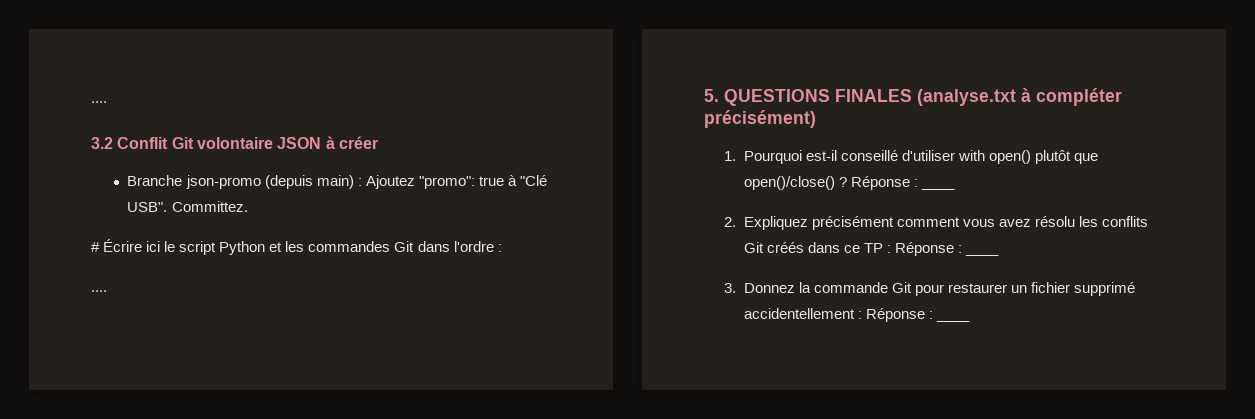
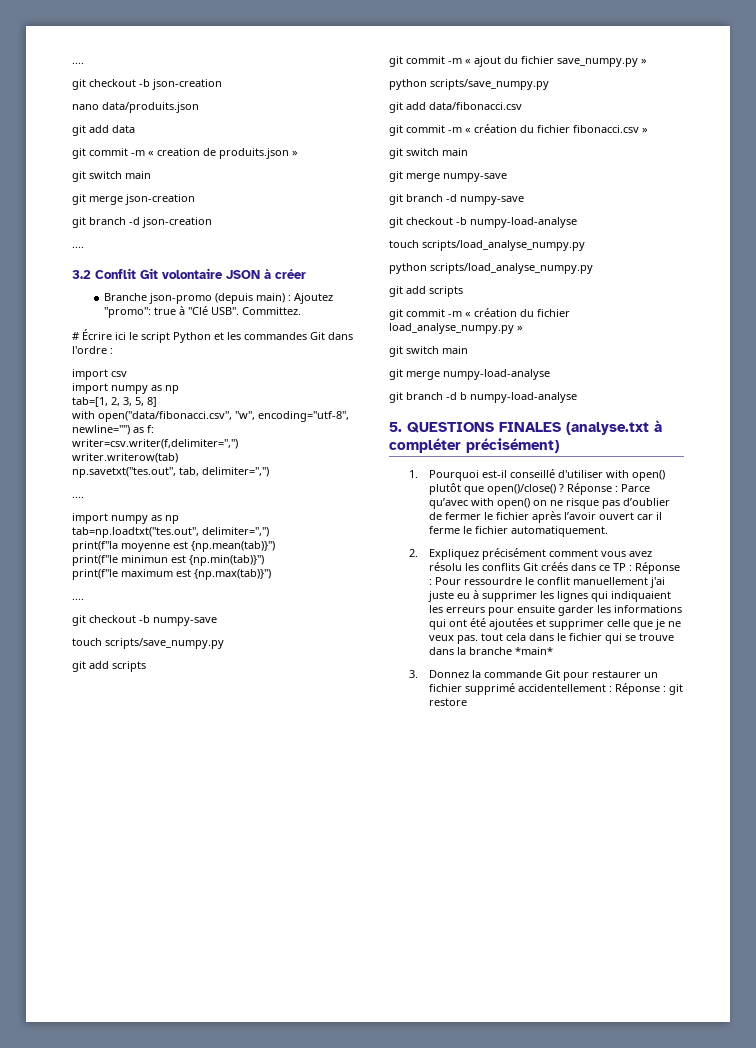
[91,101,107,103] .... -> [72,62,84,64] [72,79,222,90] [72,102,199,113] [72,125,135,136] [72,148,298,159] [72,171,151,182] [72,194,195,205] [72,217,212,228] [72,246,84,248] .... // git checkout -b json-creation // nano data/produits.json // git add data // git commit -m « creation de produits.json » // git switch main // git merge json-creation // git branch -d json-creation // ....
[91,290,107,292] .... -> [72,369,127,380] [72,383,179,394] [72,397,157,407] [72,411,349,422] [72,425,154,435] [72,439,238,449] [72,453,178,463] [72,467,269,478] [72,496,84,498] [72,513,179,524] [72,527,269,538] [72,541,275,552] [72,555,264,566] [72,569,271,580] [72,598,84,600] [72,615,217,626] [72,638,224,649] [72,661,146,672] [389,56,647,67] [389,79,549,90] [389,102,522,113] [389,124,648,136] [389,148,468,159] [389,171,507,182] [389,194,524,205] [389,217,577,228] [389,240,585,251] [389,263,593,274] [389,286,463,297] [389,308,570,320] [389,323,523,334] [389,346,468,357] [389,369,550,380] [389,392,577,403] import csv // import numpy as np // tab=[1, 2, 3, 5, 8] // with open("data/fibonacci.csv", "w", encoding="utf-8", newline="") as f: // writer=csv.writer(f,delimiter=",") // writer.writerow(tab) // np.savetxt("tes.out", tab, delimiter=",") // .... // import numpy as np // tab=np.loadtxt("tes.out", delimiter=",") // print(f"la moyenne est {np.mean(tab)}") // print(f"le minimun est {np.min(tab)}") // print(f"le maximum est {np.max(tab)}") // .... // git checkout -b numpy-save // touch scripts/save_numpy.py // git add scripts // git commit -m « ajout du fichier save_numpy.py » // python scripts/save_numpy.py // git add data/fibonacci.csv // git commit -m « création du fichier fibonacci.csv » // git switch main // git merge numpy-save // git branch -d numpy-save // git checkout -b numpy-load-analyse // touch scripts/load_analyse_numpy.py // python scripts/load_analyse_numpy.py // git add scripts // git commit -m « création du fichier load_analyse_numpy.py » // git switch main // git merge numpy-load-analyse // git branch -d b numpy-load-analyse
[921,187,956,190] ____ -> [620,484,650,492] [428,498,670,509] [428,511,662,523] [428,526,608,537] Parce qu’avec with open() on ne risque pas d’oublier de fermer le fichier après l’avoir ouvert car il ferme le fichier automatiquement.
[965,253,1000,256] ____ -> [434,577,665,588] [427,590,671,602] [428,605,682,616] [428,618,681,630] [428,633,674,644] [428,647,553,655] Pour ressourdre le conflit manuellement j'ai juste eu à supprimer les lignes qui indiquaient les erreurs pour ensuite garder les informations qui ont été ajoutées et supprimer celle que je ne veux pas. tout cela dans le fichier qui se trouve dans la branche *main*
[936,319,971,322] ____ -> [668,684,683,695] [428,698,467,706] git restore

